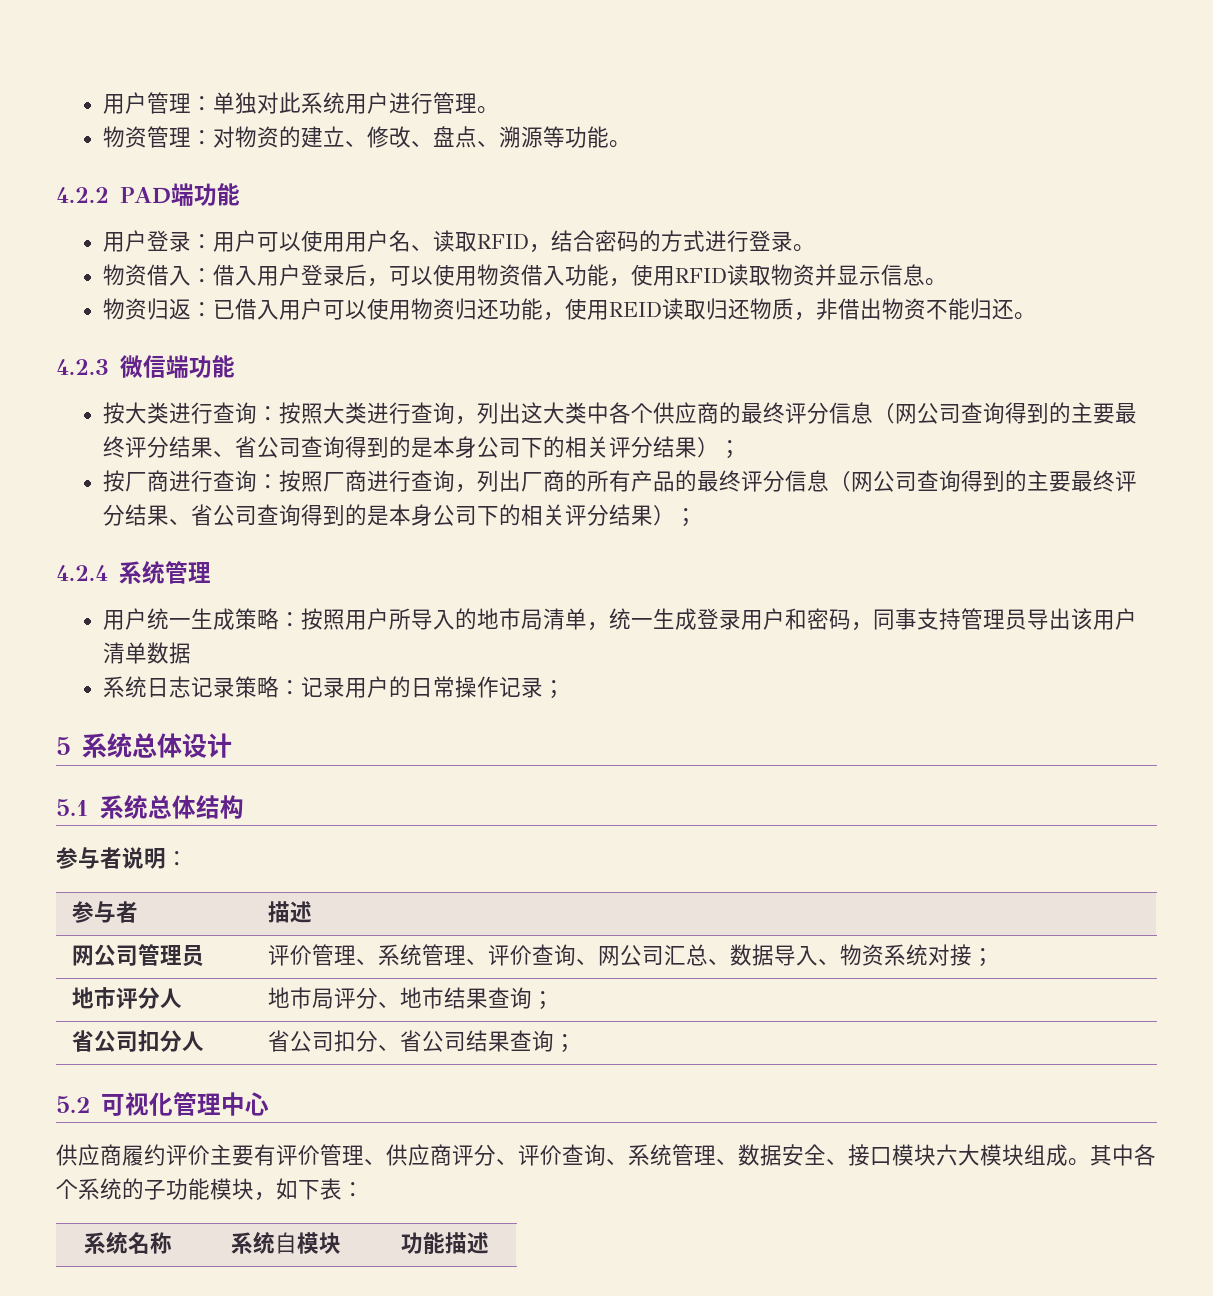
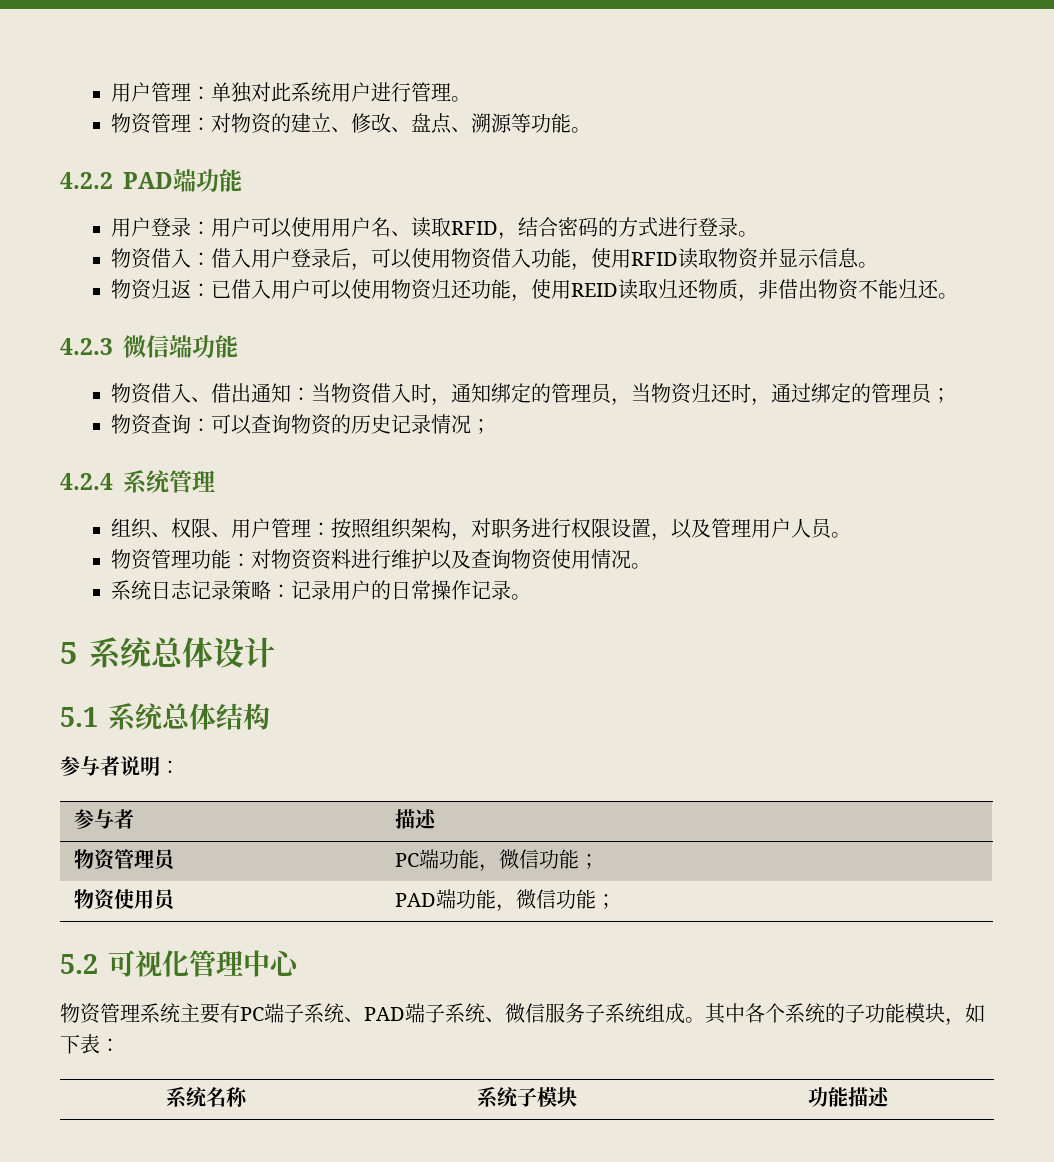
[103,402,1138,425] [103,436,742,459] [103,470,1138,493] [103,504,698,527] [56,561,211,584] [103,608,1138,631] [103,642,192,664] 按大类进行查询：按照大类进行查询，列出这大类中各个供应商的最终评分信息（网公司查询得到的主要最终评分结果、省公司查询得到的是本身公司下的相关评分结果）； // 按厂商进行查询：按照厂商进行查询，列出厂商的所有产品的最终评分信息（网公司查询得到的主要最终评分结果、省公司查询得到的是本身公司下的相关评分结果）； // 4.2.4系统管理 // 用户统一生成策略：按照用户所导入的地市局清单，统一生成登录用户和密码，同事支持管理员导出该用户清单数据 -> [111,383,952,406] [111,414,492,435] [60,470,215,494] [111,518,852,541] [111,549,652,570] 物资借入、借出通知：当物资借入时，通知绑定的管理员，当物资归还时，通过绑定的管理员； // 物资查询：可以查询物资的历史记录情况； // 4.2.4系统管理 // 组织、权限、用户管理：按照组织架构，对职务进行权限设置，以及管理用户人员。 // 物资管理功能：对物资资料进行维护以及查询物资使用情况。
[543,680,566,699] ； -> [511,594,532,600] 。
[71,944,138,966] 网公司 -> [73,849,116,871] 物资
[267,944,994,967] [71,987,182,1009] [267,987,554,1010] [71,1030,204,1052] [267,1030,554,1052] 评价管理、系统管理、评价查询、网公司汇总、数据导入、物资系统对接； // 地市评分人 | 地市局评分、地市结果查询； // 省公司扣分人 | 省公司扣分、省公司结果查询 -> [394,849,599,872] [73,889,177,911] [394,889,596,912] PC端功能，微信功能； // 物资使用员 | PAD端功能，微信功能
[56,1144,1024,1166] 供应商履约评价主要有评价管理、供应商评分、评价查询、系统管理、数据安全、接口模块六大模块 -> [60,1003,645,1024] 物资管理系统主要有PC端子系统、PAD端子系统、微信服务子系统
[275,1232,297,1254] 自 -> [516,1087,537,1107] 子

